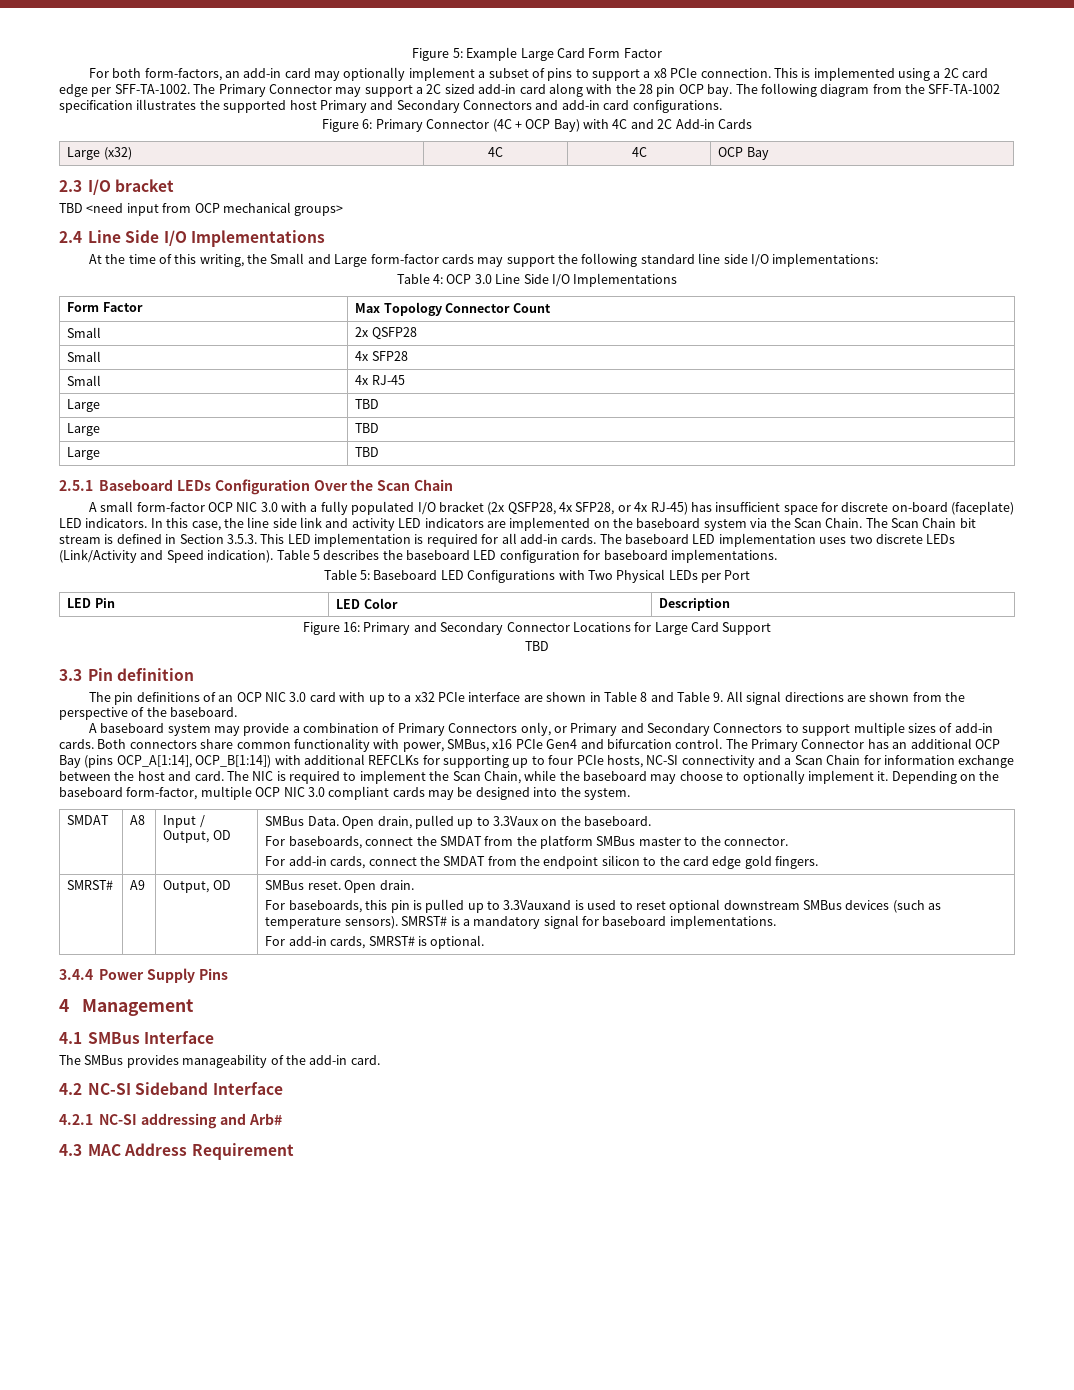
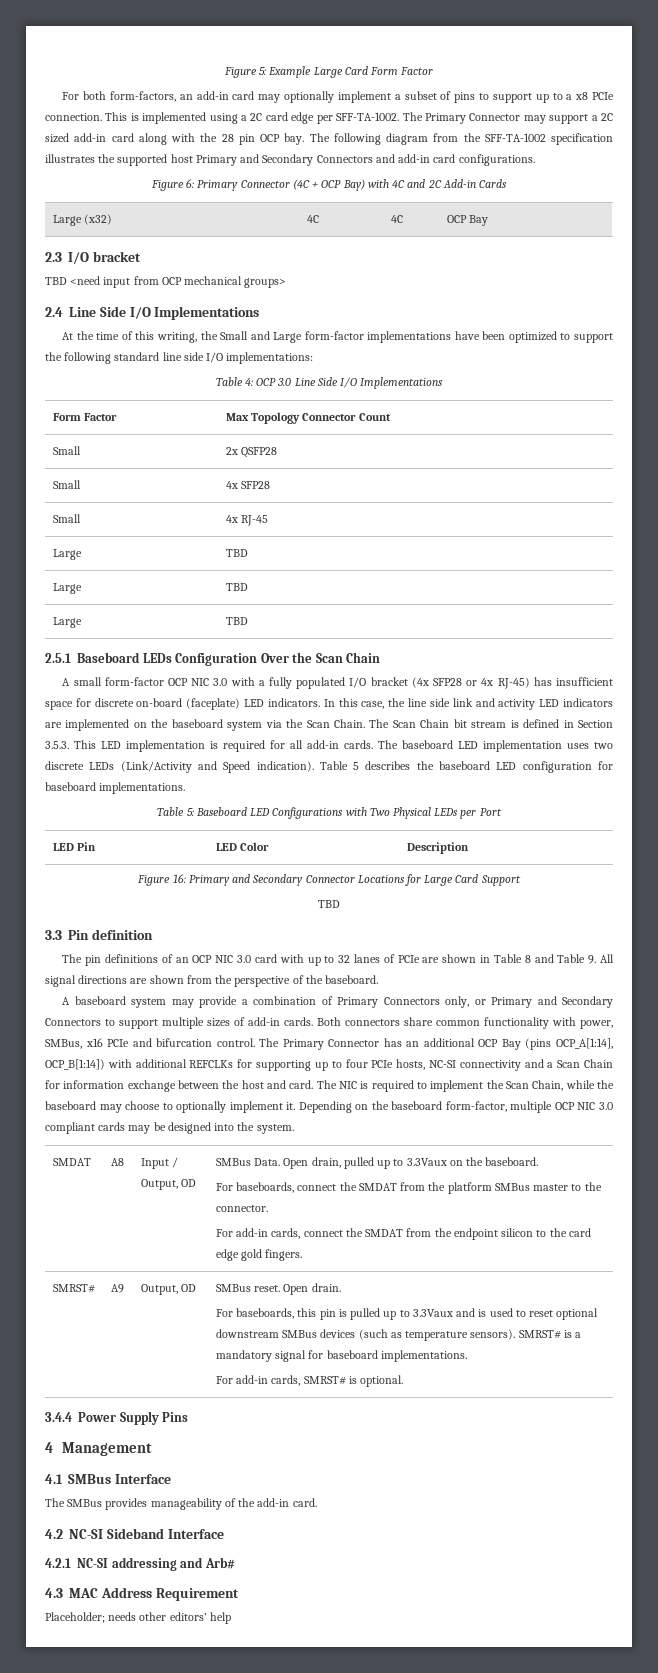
(641, 75) none -> [535,93,563,103] up to
[441,254,504,267] cards may -> [367,331,571,343] implementations have been optimized to
[487,502,615,515] (2x QSFP28, 4x SFP28, -> [411,677,462,688] (4x SFP28
[404,692,521,702] a x32 PCIe interface -> [338,954,420,963] 32 lanes of PCIe
[546,739,578,749] Gen4 -> (130, 1043) none
[503,900,572,910] 3.3Vauxand -> [412,1308,476,1317] 3.3Vaux and
(294, 1151) none -> [45,1612,231,1624] // Placeholder; needs other editors’ help

